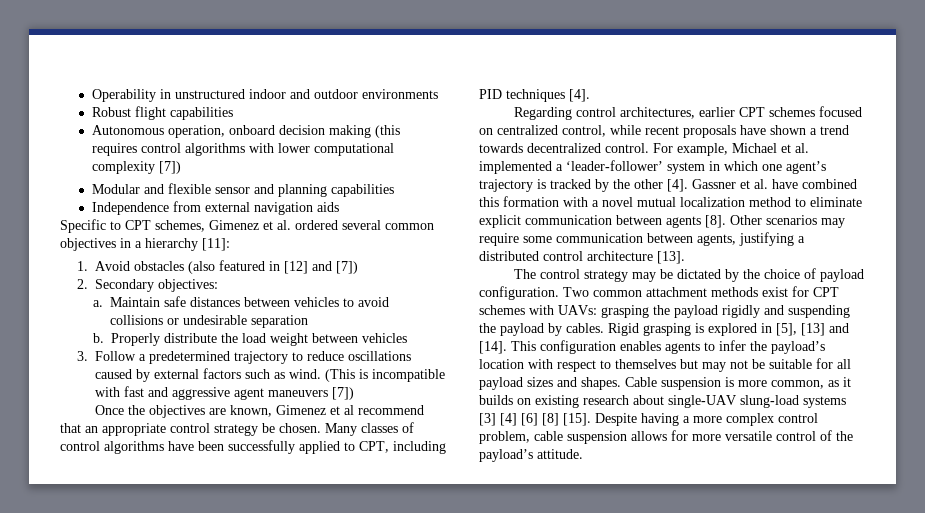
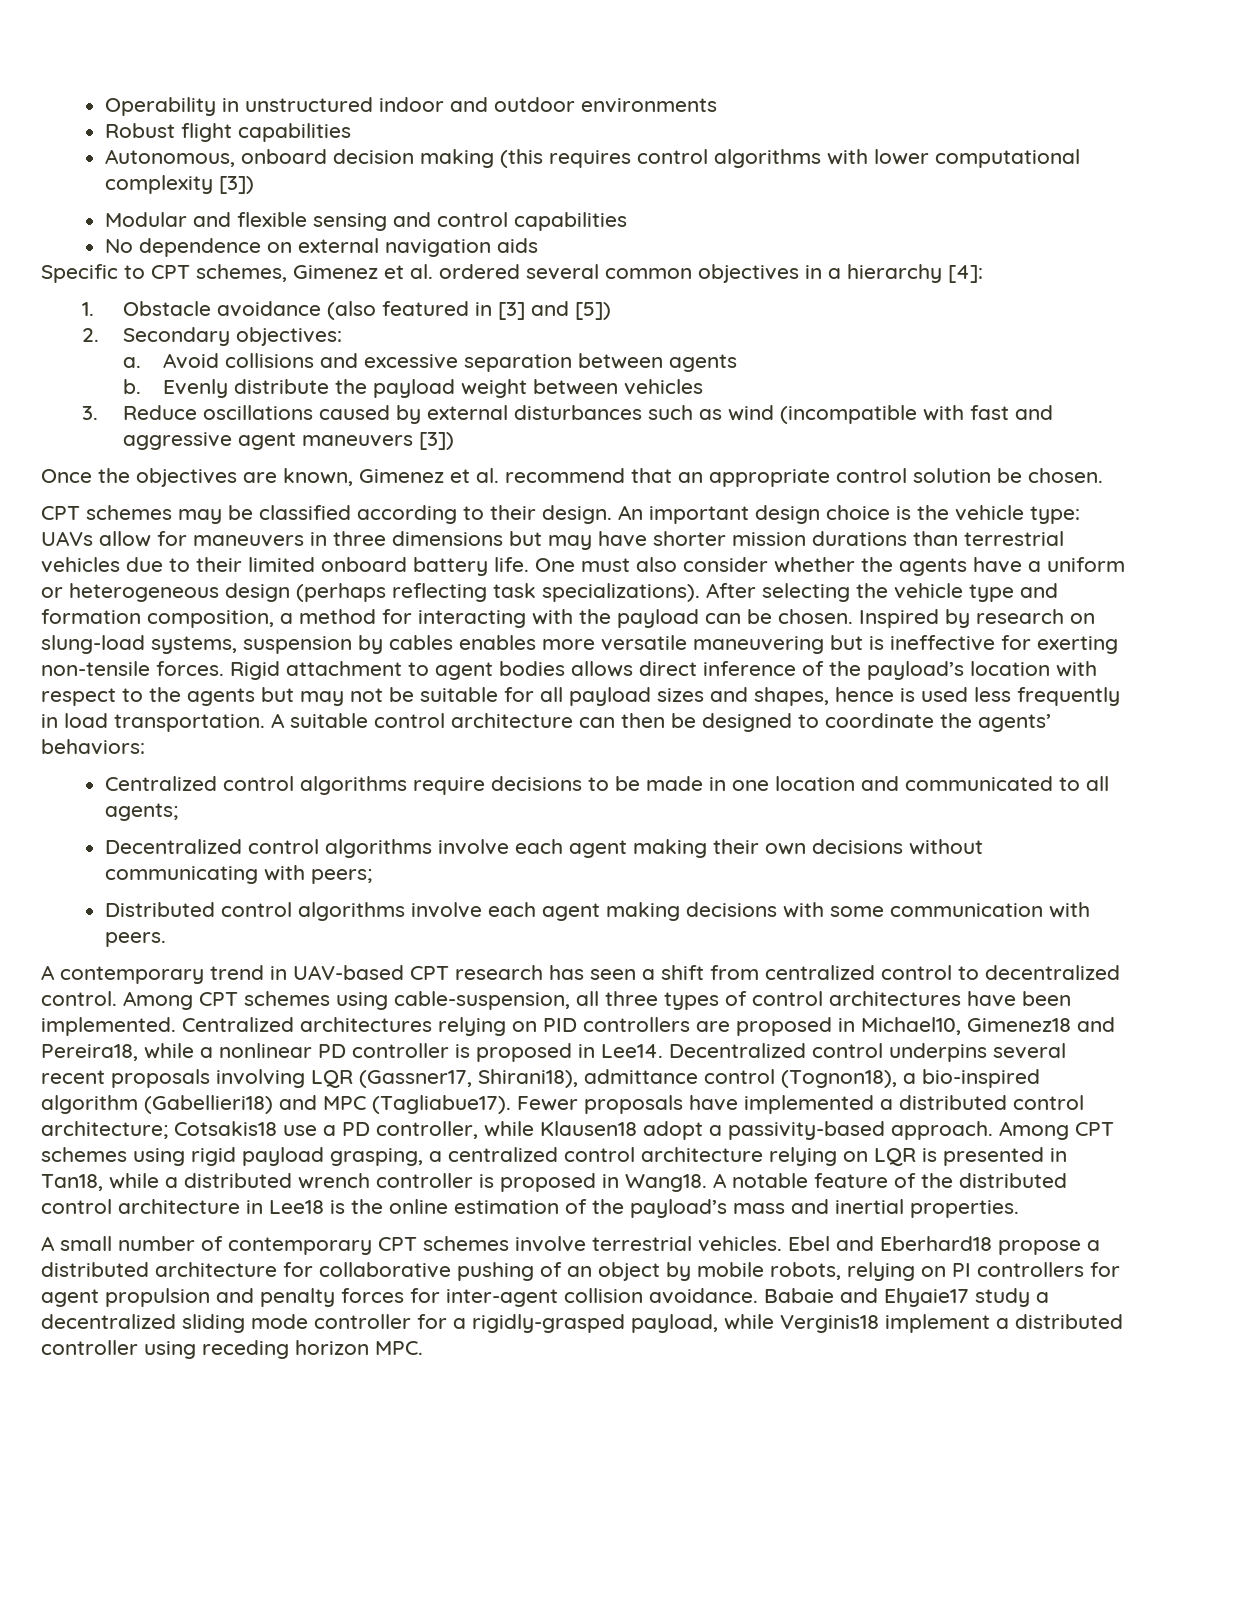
[91,125,225,138] Autonomous operation, -> [104,149,235,167] Autonomous,
[158,161,181,174] [7]) -> [218,176,254,194] [3])
[214,184,394,197] [91,201,201,215] sensor and planning capabilities // Independence from -> [312,212,627,231] [104,238,292,257] sensing and control capabilities // No dependence on
[202,238,230,251] [11]: -> [948,265,983,283] [4]:
[94,261,184,271] Avoid obstacles -> [122,301,321,317] Obstacle avoidance
[283,261,358,274] [12] and [7]) -> [497,301,611,320] [3] and [5])
[110,296,390,307] [110,315,309,328] Maintain safe distances between vehicles to avoid collisions or undesirable separation -> [163,353,738,372] Avoid collisions and excessive separation between agents
[111,333,161,346] Properly -> [163,379,229,398] Evenly
[242,333,267,343] load -> [373,379,456,398] payload
[94,351,344,364] Follow a predetermined trajectory to reduce -> [122,405,197,420] Reduce
[202,368,241,379] factors -> [513,405,642,420] disturbances
[288,369,445,382] wind. (This is incompatible -> [727,405,917,424] wind (incompatible
[331,387,354,400] [7]) -> [418,432,454,450] [3])
[343,405,354,415] al -> [476,468,499,483] al.
[214,422,414,436] [60,440,446,454] [479,89,590,102] [513,106,862,120] [479,125,849,138] [479,143,809,156] [479,160,826,174] [479,179,857,192] [479,196,862,207] [479,215,845,228] [479,232,805,246] [479,251,685,264] [513,268,864,282] [479,286,839,300] [479,305,850,318] [479,323,849,336] [479,340,746,354] strategy be chosen. Many classes of control algorithms have been successfully applied to CPT, including PID techniques [4]. // Regarding control architectures, earlier CPT schemes focused on centralized control, while recent proposals have shown a trend towards decentralized control. For example, Michael et al. implemented a ‘leader-follower’ system in which one agent’s trajectory is tracked by the other [4]. Gassner et al. have combined this formation with a novel mutual localization method to eliminate explicit communication between agents [8]. Other scenarios may require some communication between agents, justifying a distributed control architecture [13]. // The control strategy may be dictated by the choice of payload configuration. Two common attachment methods exist for CPT schemes with UAVs: grasping the payload rigidly and suspending the payload by cables. Rigid grasping is explored in [5], [13] and [14]. This configuration enables agents to infer -> [913,468,1103,483] [41,505,1080,524] [41,531,1064,550] [41,557,1125,576] [41,583,1058,602] [41,609,1095,628] [41,635,1118,654] [41,661,824,680] solution be chosen. // CPT schemes may be classified according to their design. An important design choice is the vehicle type: UAVs allow for maneuvers in three dimensions but may have shorter mission durations than terrestrial vehicles due to their limited onboard battery life. One must also consider whether the agents have a uniform or heterogeneous design (perhaps reflecting task specializations). After selecting the vehicle type and formation composition, a method for interacting with the payload can be chosen. Inspired by research on slung-load systems, suspension by cables enables more versatile maneuvering but is ineffective for exerting non-tensile forces. Rigid attachment to agent bodies allows direct inference of
[615,359,676,369] themselves -> [149,687,255,706] the agents
[581,377,851,390] [479,395,846,408] [479,413,818,426] [479,430,853,444] [479,449,583,462] shapes. Cable suspension is more common, as it builds on existing research about single-UAV slung-load systems [3] [4] [6] [8] [15]. Despite having a more complex control problem, cable suspension allows for more versatile control of the payload’s attitude. -> [754,687,1120,706] [41,713,1051,732] [41,739,145,755] [104,776,1109,795] [104,803,178,821] [104,839,983,858] [104,865,372,884] [104,902,1090,921] [104,932,166,947] [41,965,1120,984] [41,991,1071,1010] [41,1017,1115,1036] [41,1043,1066,1062] [41,1069,1040,1088] [41,1095,1084,1114] [41,1121,1114,1140] [41,1147,1067,1166] [41,1173,1067,1192] [41,1199,1019,1218] [41,1236,1100,1255] [41,1262,1120,1281] [41,1288,1049,1307] [41,1314,1123,1333] [41,1340,423,1359] shapes, hence is used less frequently in load transportation. A suitable control architecture can then be designed to coordinate the agents’ behaviors: // Centralized control algorithms require decisions to be made in one location and communicated to all agents; // Decentralized control algorithms involve each agent making their own decisions without communicating with peers; // Distributed control algorithms involve each agent making decisions with some communication with peers. // A contemporary trend in UAV-based CPT research has seen a shift from centralized control to decentralized control. Among CPT schemes using cable-suspension, all three types of control architectures have been implemented. Centralized architectures relying on PID controllers are proposed in Michael10, Gimenez18 and Pereira18, while a nonlinear PD controller is proposed in Lee14. Decentralized control underpins several recent proposals involving LQR (Gassner17, Shirani18), admittance control (Tognon18), a bio-inspired algorithm (Gabellieri18) and MPC (Tagliabue17). Fewer proposals have implemented a distributed control architecture; Cotsakis18 use a PD controller, while Klausen18 adopt a passivity-based approach. Among CPT schemes using rigid payload grasping, a centralized control architecture relying on LQR is presented in Tan18, while a distributed wrench controller is proposed in Wang18. A notable feature of the distributed control architecture in Lee18 is the online estimation of the payload’s mass and inertial properties. // A small number of contemporary CPT schemes involve terrestrial vehicles. Ebel and Eberhard18 propose a distributed architecture for collaborative pushing of an object by mobile robots, relying on PI controllers for agent propulsion and penalty forces for inter-agent collision avoidance. Babaie and Ehyaie17 study a decentralized sliding mode controller for a rigidly-grasped payload, while Verginis18 implement a distributed controller using receding horizon MPC.

